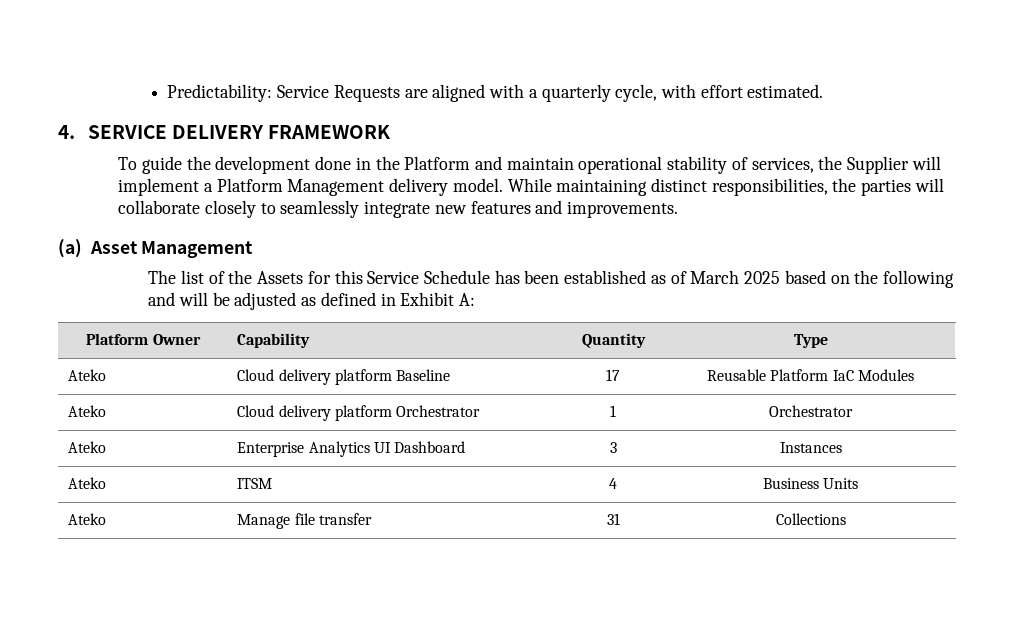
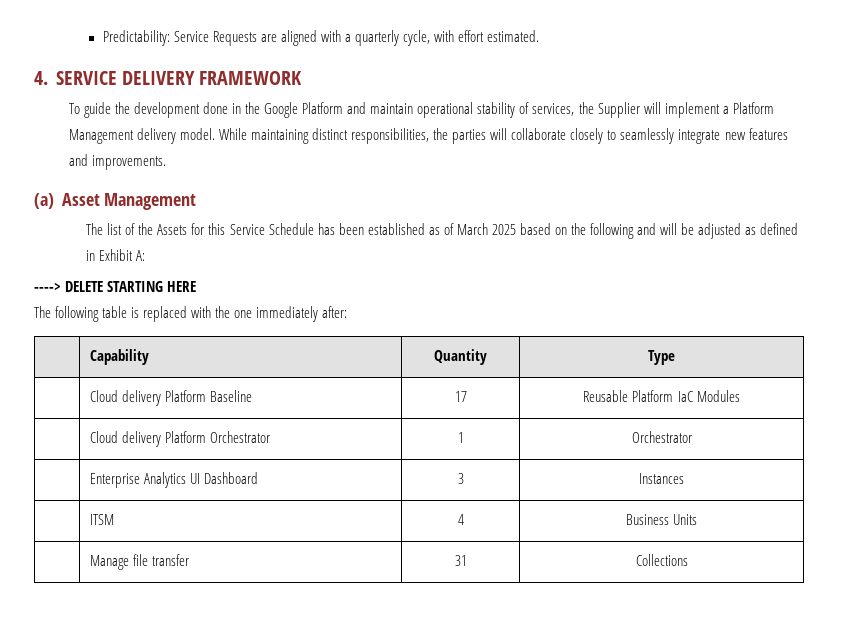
(400, 163) none -> [264,102,299,118] Google
[86,333,201,345] // Platform Owner -> [34,281,197,292] [34,306,348,322] // ----> DELETE STARTING HERE // The following table is replaced with the one immediately after: //
[68,369,107,381] [237,369,392,385] Ateko | Cloud delivery platform -> [90,390,207,406] | Cloud delivery Platform
[68,405,107,417] [237,405,392,421] Ateko | Cloud delivery platform -> [90,431,207,447] | Cloud delivery Platform
[68,441,107,453] Ateko -> (692, 437) none
[68,477,107,489] Ateko -> (684, 478) none
[68,513,107,525] Ateko -> (698, 519) none

